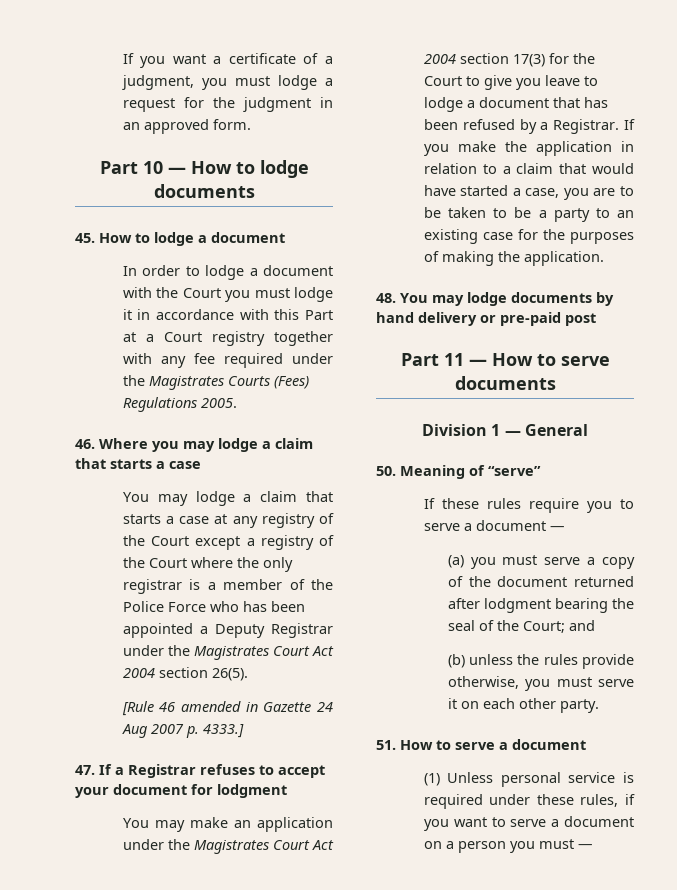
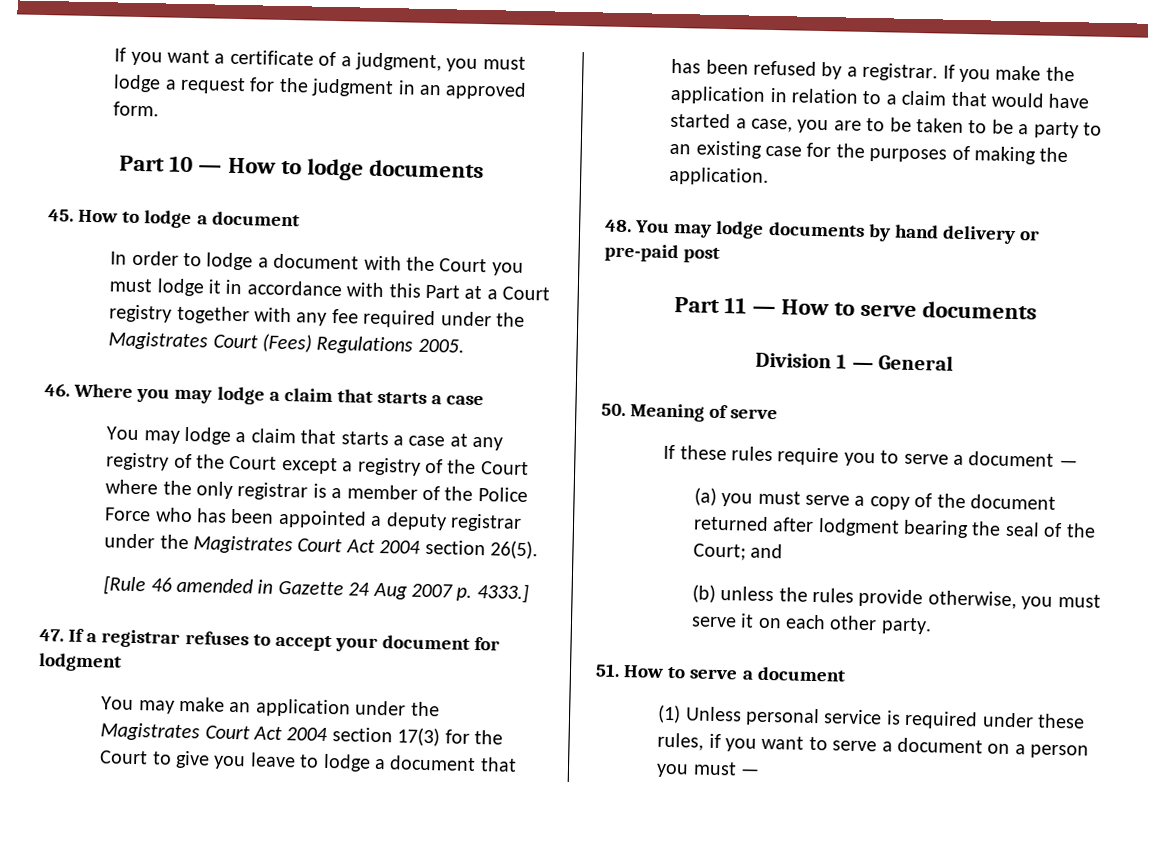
[227,376,270,386] Courts -> [212,334,258,349] Court
[214,623,333,638] Deputy Registrar -> [385,512,522,532] deputy registrar
[128,764,196,778] Registrar -> [101,629,181,648] registrar
[553,119,620,134] Registrar. -> [862,62,939,82] registrar.
[488,466,541,476] “serve” -> [730,408,779,420] serve

